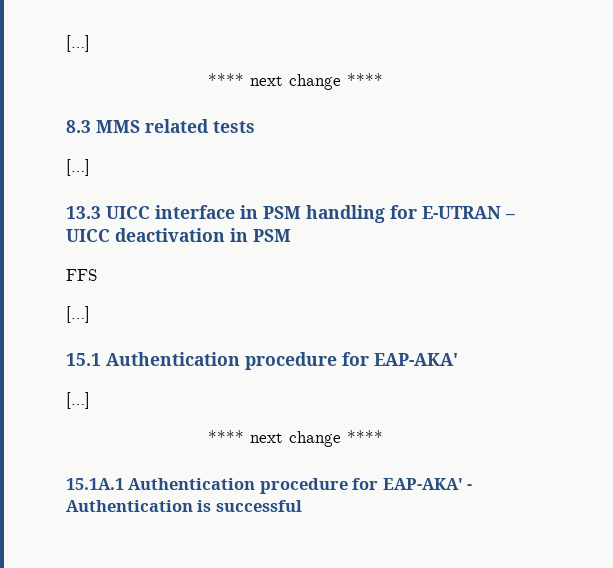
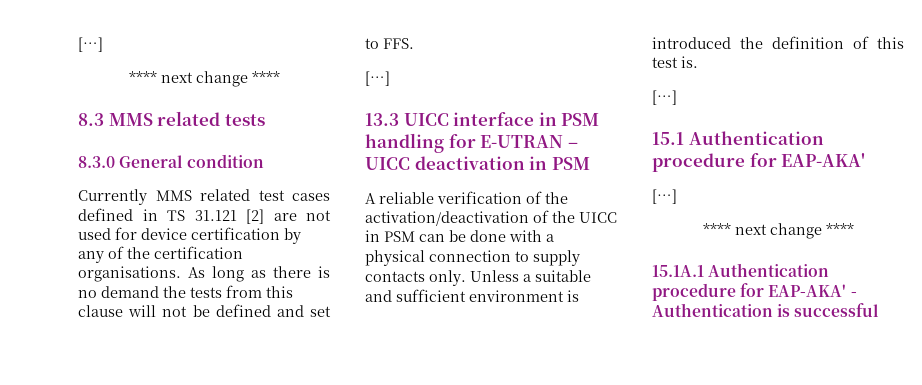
(255, 127) none -> [78,154,265,168] [78,189,330,205] [78,208,331,224] [78,227,301,244] [78,246,243,263] [78,266,330,282] [78,285,293,298] [78,304,331,317] [365,38,414,49] // 8.3.0 General condition // Currently MMS related test cases defined in TS 31.121 [2] are not used for device certification by any of the certification organisations. As long as there is no demand the tests from this clause will not be defined and set to FFS.
[66,269,97,281] FFS -> [365,191,568,204] [365,210,617,226] [365,230,554,242] [365,250,580,266] [365,270,591,286] [365,289,579,302] [652,36,904,49] [652,56,698,68] A reliable verification of the activation/deactivation of the UICC in PSM can be done with a physical connection to supply contacts only. Unless a suitable and sufficient environment is introduced the definition of this test is.

